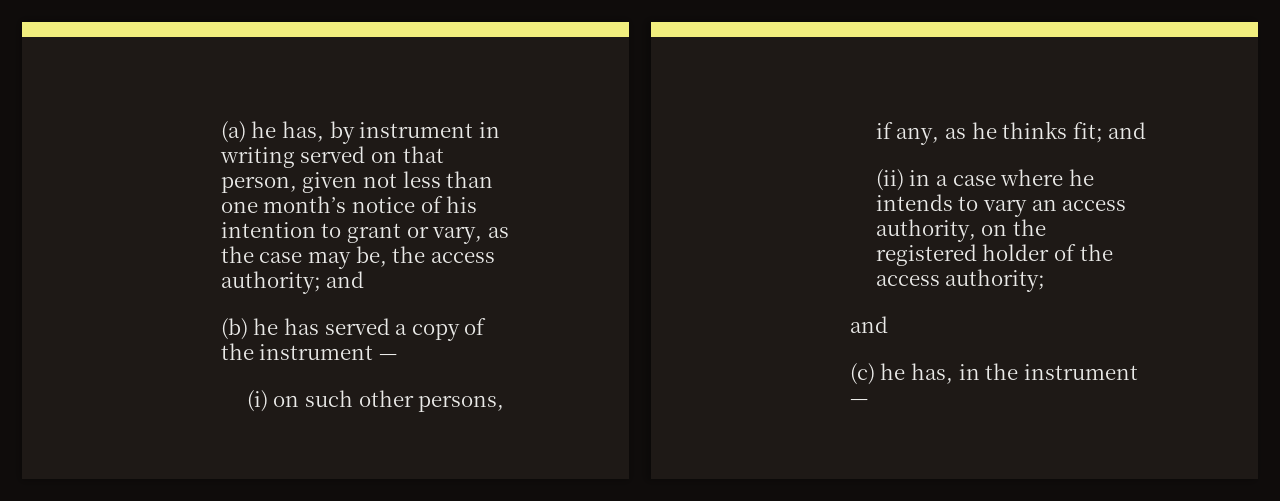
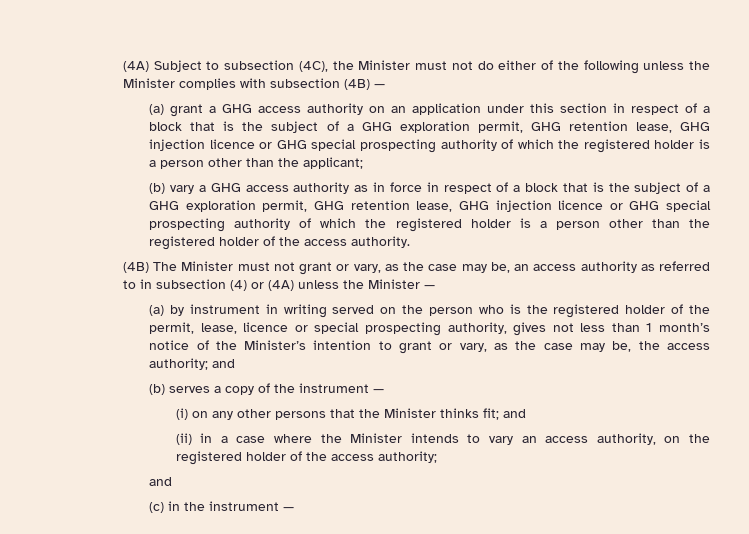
[220,121,325,143] (a) he has, -> [122,60,711,74] [122,78,385,90] [149,103,710,117] [149,121,711,133] [149,139,711,153] [149,157,364,169] [149,182,710,194] [149,200,711,212] [149,218,711,232] [149,236,411,250] [122,261,710,275] [122,279,435,291] [149,305,165,316] (4A) Subject to subsection (4C), the Minister must not do either of the following unless the Minister complies with subsection (4B) — // (a) grant a GHG access authority on an application under this section in respect of a block that is the subject of a GHG exploration permit, GHG retention lease, GHG injection licence or GHG special prospecting authority of which the registered holder is a person other than the applicant; // (b) vary a GHG access authority as in force in respect of a block that is the subject of a GHG exploration permit, GHG retention lease, GHG injection licence or GHG special prospecting authority of which the registered holder is a person other than the registered holder of the access authority. // (4B) The Minister must not grant or vary, as the case may be, an access authority as referred to in subsection (4) or (4A) unless the Minister — // (a)
[402,146,444,163] [220,172,358,193] that person, given -> [402,304,710,318] [149,322,547,336] the person who is the registered holder of the permit, lease, licence or special prospecting authority, gives
[220,201,258,213] one -> [646,323,653,332] 1
[446,196,478,213] his -> [215,340,307,350] the Minister’s
[253,318,390,335] he has served -> [169,386,211,393] serves
[304,390,505,412] [875,122,997,145] such other persons, if any, as he -> [211,408,436,420] any other persons that the Minister
[1068,169,1094,186] he -> [320,433,403,443] the Minister
[880,363,954,384] he has, -> (165, 507) none

